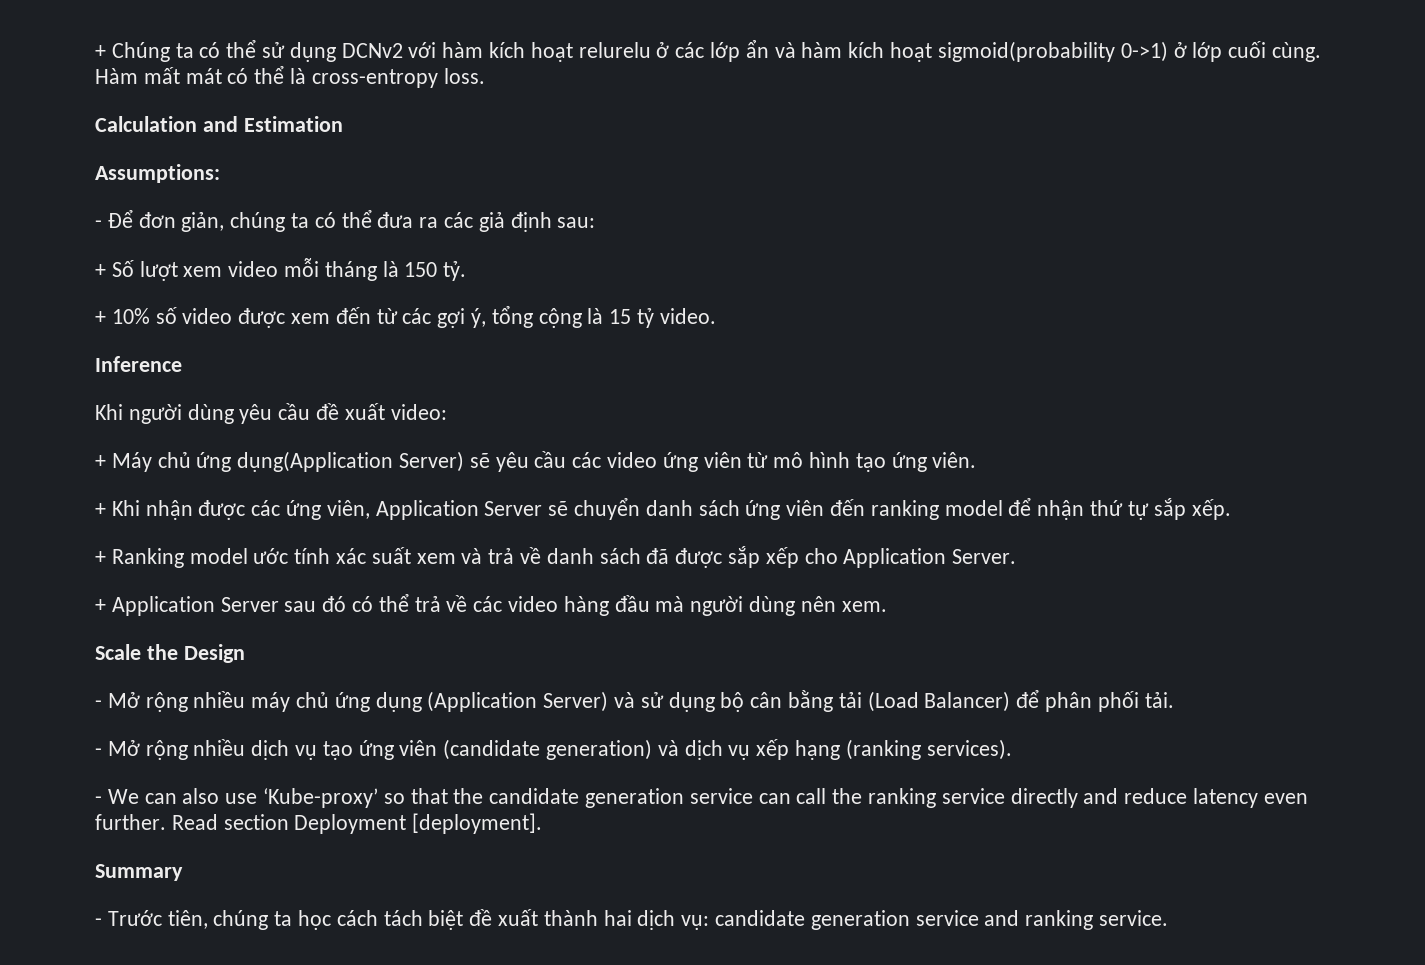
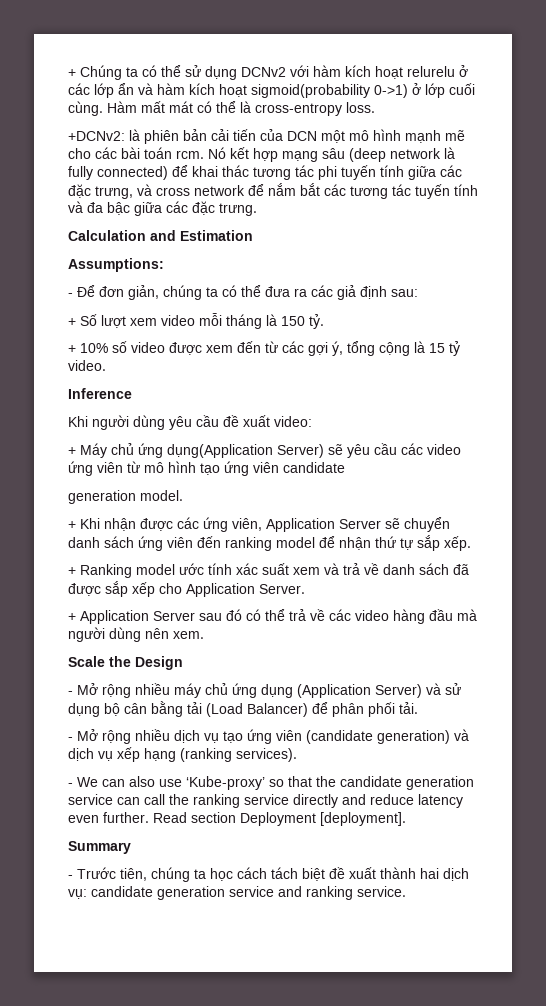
(485, 76) none -> [68,129,465,144] [68,147,455,162] [68,165,462,180] [68,183,478,199] [68,201,257,216] // +DCNv2: là phiên bản cải tiến của DCN một mô hình mạnh mẽ cho các bài toán rcm. Nó kết hợp mạng sâu (deep network là fully connected) để khai thác tương tác phi tuyến tính giữa các đặc trưng, và cross network để nắm bắt các tương tác tuyến tính và đa bậc giữa các đặc trưng.
[932,452,977,468] viên. -> [253,462,345,473] [68,490,183,504] viên candidate // generation model.

